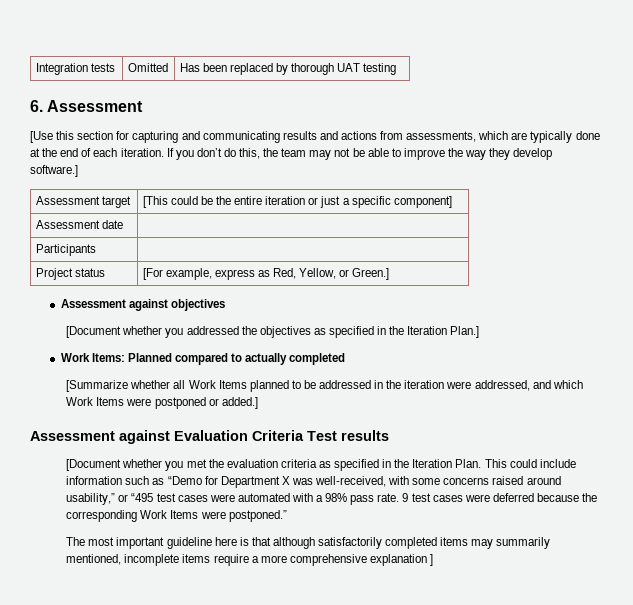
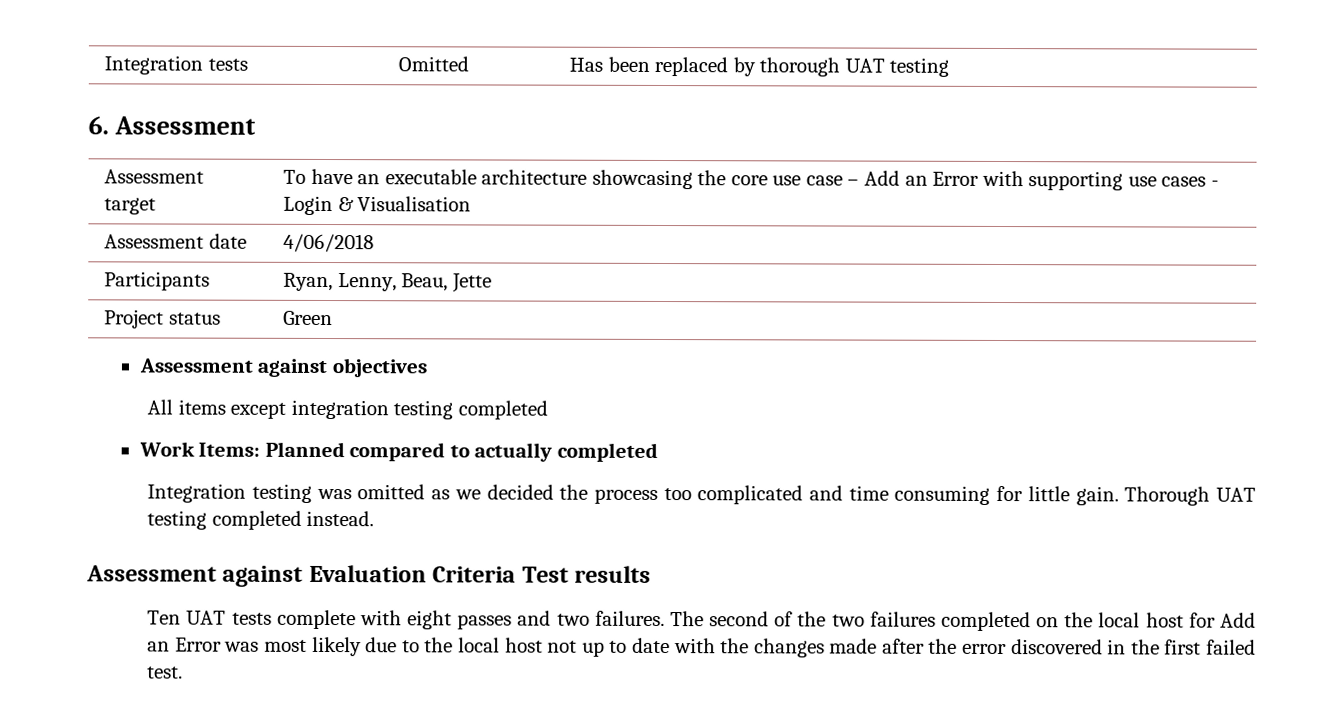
[30,131,600,143] [30,148,553,160] [30,165,78,177] [35,196,131,208] [142,196,452,208] // [Use this section for capturing and communicating results and actions from assessments, which are typically done at the end of each iteration. If you don’t do this, the team may not be able to improve the way they develop software.] // Assessment target | [This could be the entire iteration or just a specific component] -> [104,169,205,184] [104,197,157,215] [283,168,1219,191] [283,195,472,216] // Assessment target | To have an executable architecture showcasing the core use case – Add an Error with supporting use cases - Login & Visualisation
(123, 224) none -> [283,233,375,253] 4/06/2018
[35,268,105,280] [142,268,390,280] [60,299,225,311] [66,326,480,338] // Project status | [For example, express as Red, Yellow, or Green.] // Assessment against objectives // [Document whether you addressed the objectives as specified in the Iteration Plan.] -> [283,272,492,293] [104,309,221,329] [283,310,334,326] [138,358,428,378] [147,399,548,420] Ryan, Lenny, Beau, Jette // Project status | Green // Assessment against objectives // All items except integration testing completed
[66,380,583,392] [66,397,258,409] [Summarize whether all Work Items planned to be addressed in the iteration were addressed, and which Work Items were postponed or added.] -> [147,483,1256,506] [147,510,375,530] Integration testing was omitted as we decided the process too complicated and time consuming for little gain. Thorough UAT testing completed instead.
[66,459,576,471] [66,476,561,488] [66,493,598,505] [66,510,287,522] [66,537,551,549] [66,554,434,566] [Document whether you met the evaluation criteria as specified in the Iteration Plan. This could include information such as “Demo for Department X was well-received, with some concerns raised around usability,” or “495 test cases were automated with a 98% pass rate. 9 test cases were deferred because the corresponding Work Items were postponed.” // The most important guideline here is that although satisfactorily completed items may summarily mentioned, incomplete items require a more comprehensive explanation ] -> [147,609,1256,632] [147,636,1257,658] [147,666,184,679] Ten UAT tests complete with eight passes and two failures. The second of the two failures completed on the local host for Add an Error was most likely due to the local host not up to date with the changes made after the error discovered in the first failed test.

